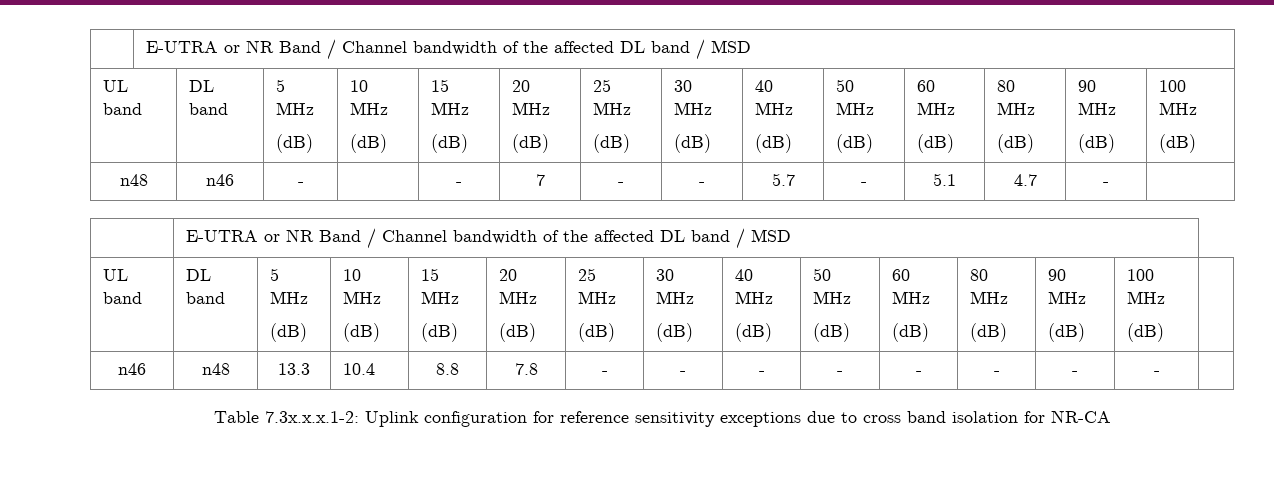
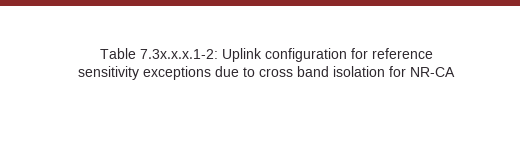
[146,39,752,60] [103,80,129,92] [103,103,143,115] [189,80,215,92] [189,103,229,115] [276,79,286,92] [276,102,315,115] [276,134,314,153] [350,80,369,92] [350,102,389,115] [350,134,388,153] [431,79,450,92] [431,102,470,115] [431,134,469,153] [512,80,531,92] [512,102,551,115] [512,134,550,153] [593,79,612,92] [593,102,632,115] [593,134,631,153] [674,80,693,92] [674,102,713,115] [674,134,712,153] [755,80,774,92] [755,102,794,115] [755,134,793,153] [836,79,855,92] [836,102,875,115] [836,134,874,153] [917,80,936,92] [917,102,956,115] [917,134,955,153] [997,80,1016,92] [997,102,1036,115] [997,134,1035,153] [1078,80,1097,92] [1078,102,1117,115] [1078,134,1116,153] [1159,80,1187,92] [1159,102,1198,115] [1159,134,1197,153] [119,174,148,186] [206,174,234,186] [297,182,304,186] [456,182,462,186] [535,174,545,186] [618,182,624,186] [699,182,705,186] [771,173,795,186] [861,182,867,186] [933,173,956,186] [1013,174,1037,186] [1103,182,1109,186] [186,228,792,249] [103,269,129,281] [103,292,143,304] [186,269,212,281] [186,292,226,304] [270,268,280,281] [270,291,309,304] [270,323,308,342] [343,269,362,281] [343,291,382,304] [343,323,381,342] [421,268,440,281] [421,291,460,304] [421,323,459,342] [499,269,518,281] [499,291,538,304] [499,323,537,342] [578,268,597,281] [578,291,617,304] [578,323,616,342] [656,269,675,281] [656,291,695,304] [656,323,694,342] [735,269,754,281] [735,291,774,304] [735,323,773,342] [813,268,832,281] [813,291,852,304] [813,323,851,342] [892,269,911,281] [892,291,931,304] [892,323,930,342] [970,269,989,281] [970,291,1009,304] [970,323,1008,342] [1048,269,1067,281] [1048,291,1087,304] [1048,323,1086,342] [1127,269,1155,281] [1127,291,1166,304] [1127,323,1165,342] [118,363,146,375] [201,363,230,375] [278,363,310,375] [343,363,376,375] [436,363,459,375] [514,363,538,375] [601,371,608,375] [680,371,686,375] [758,371,765,375] [837,371,843,375] [915,371,922,375] [993,371,1000,375] [1072,371,1078,375] [1153,371,1160,375] | E-UTRA or NR Band / Channel bandwidth of the affected DL band / MSD // UL band | DL band | 5 MHz // (dB) | 10 MHz // (dB) | 15 MHz // (dB) | 20 MHz // (dB) | 25 MHz // (dB) | 30 MHz // (dB) | 40 MHz // (dB) | 50 MHz // (dB) | 60 MHz // (dB) | 80 MHz // (dB) | 90 MHz // (dB) | 100 MHz // (dB) // n48 | n46 | - | | - | 7 | - | - | 5.7 | - | 5.1 | 4.7 | - | // | E-UTRA or NR Band / Channel bandwidth of the affected DL band / MSD // UL band | DL band | 5 MHz // (dB) | 10 MHz // (dB) | 15 MHz // (dB) | 20 MHz // (dB) | 25 MHz // (dB) | 30 MHz // (dB) | 40 MHz // (dB) | 50 MHz // (dB) | 60 MHz // (dB) | 80 MHz // (dB) | 90 MHz // (dB) | 100 MHz // (dB) | // n46 | n48 | 13.3 | 10.4 | 8.8 | 7.8 | - | - | - | - | - | - | - | - | // -> (99, 53) none

